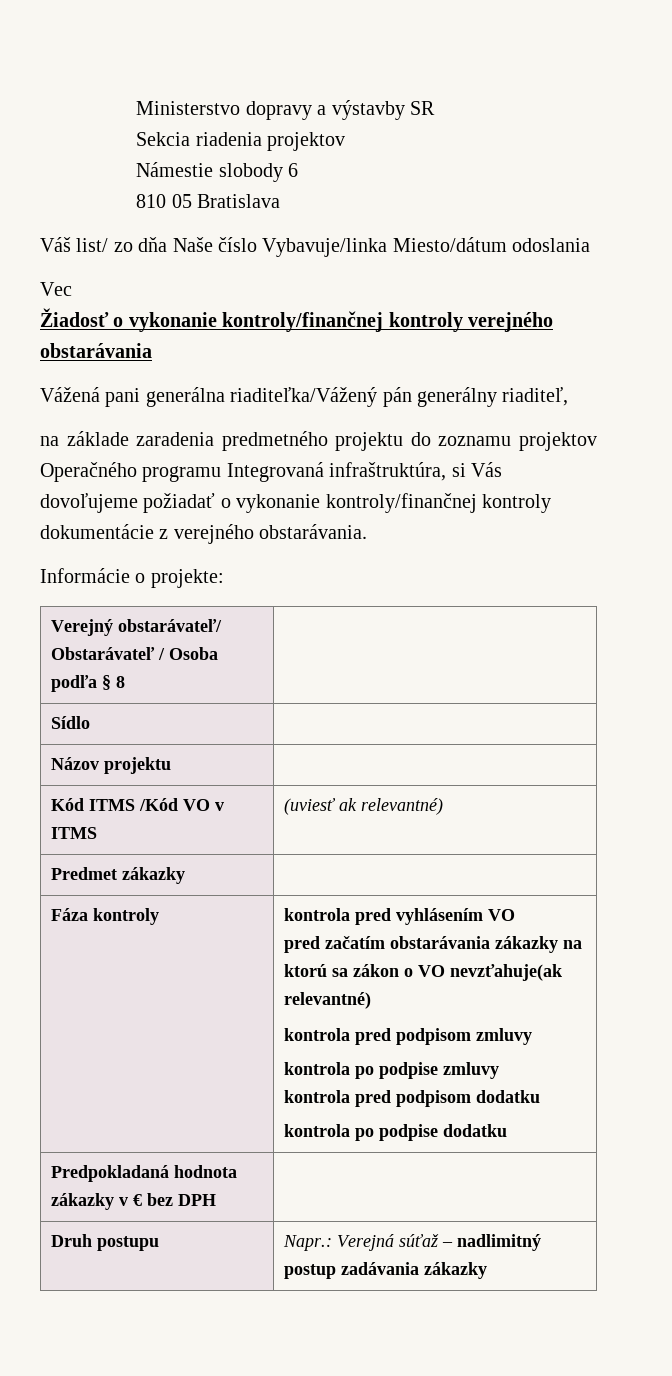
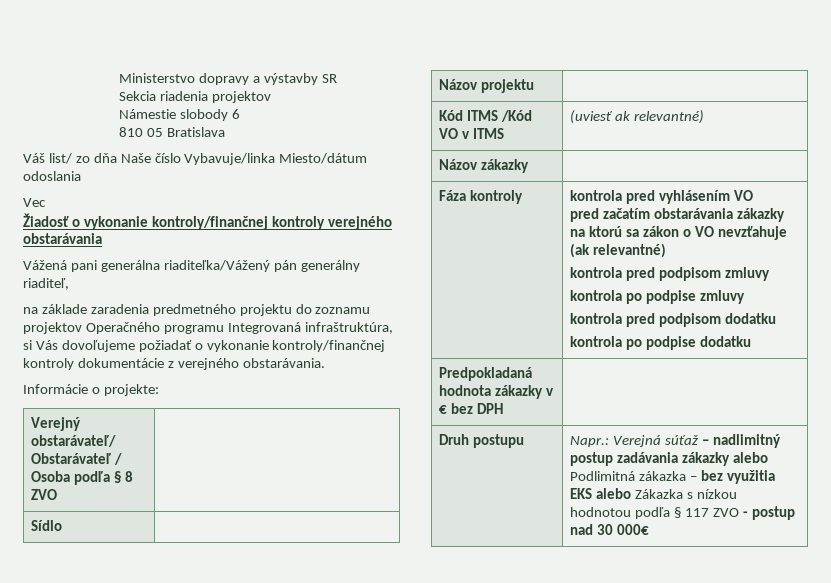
(126, 682) none -> [31,489,58,500] ZVO
[51,867,118,880] Predmet -> [439,159,479,170] Názov
[450,964,563,981] nevzťahuje(ak -> [717,226,787,240] [570,243,591,258] nevzťahuje (ak
(488, 1270) none -> [733,452,769,463] [570,470,776,484] [570,488,738,499] [570,506,795,520] [570,524,650,535] alebo Podlimitná zákazka – bez využitia EKS alebo Zákazka s nízkou hodnotou podľa § 117 ZVO - postup nad 30 000€

